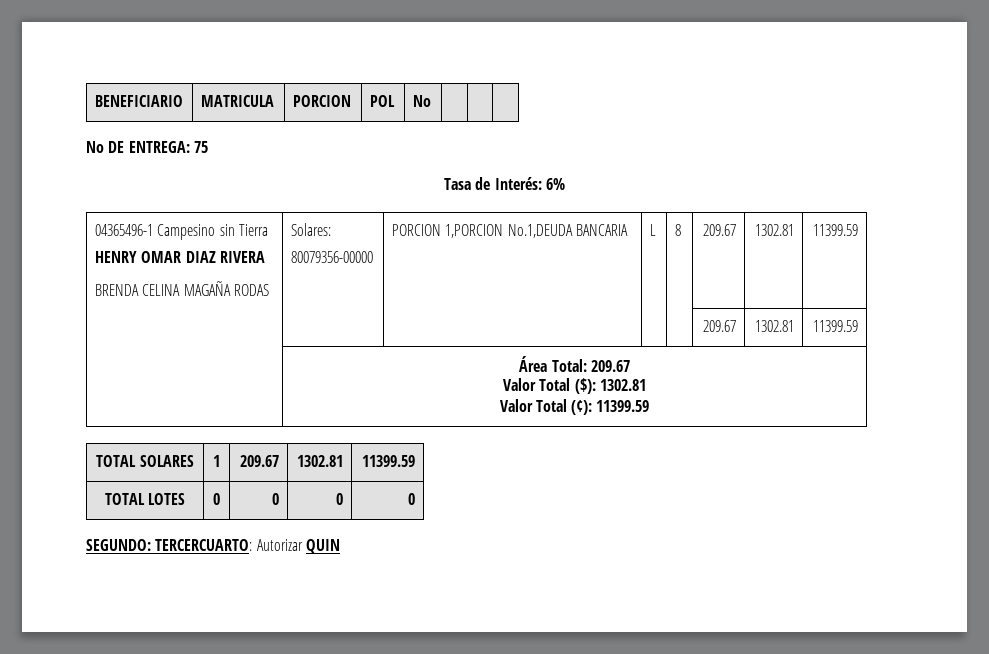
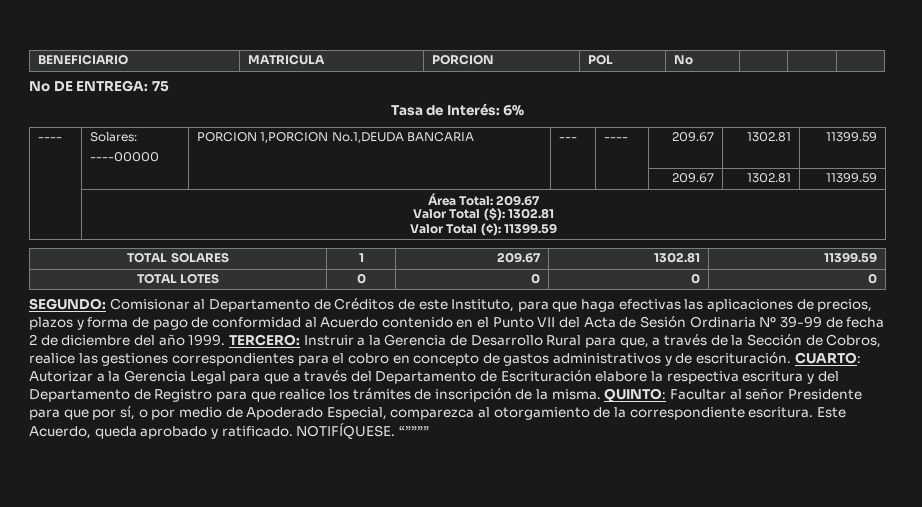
[94,224,268,240] [94,251,265,263] [94,280,269,296] 04365496-1 Campesino sin Tierra // HENRY OMAR DIAZ RIVERA // BRENDA CELINA MAGAÑA RODAS -> [38,137,63,141] ----
[290,251,373,263] 80079356-00000 -> [90,152,160,162] ----00000
[649,224,656,236] [674,224,681,236] L | 8 -> [559,137,578,141] [604,137,629,141] --- | ----
[155,539,340,554] TERCERCUARTO: Autorizar QUIN -> [109,298,873,312] [29,316,885,330] [29,334,882,348] [29,352,861,366] [29,370,839,384] [29,388,862,402] [29,406,846,420] [29,423,429,439] Comisionar al Departamento de Créditos de este Instituto, para que haga efectivas las aplicaciones de precios, plazos y forma de pago de conformidad al Acuerdo contenido en el Punto VII del Acta de Sesión Ordinaria Nº 39-99 de fecha 2 de diciembre del año 1999. TERCERO: Instruir a la Gerencia de Desarrollo Rural para que, a través de la Sección de Cobros, realice las gestiones correspondientes para el cobro en concepto de gastos administrativos y de escrituración. CUARTO: Autorizar a la Gerencia Legal para que a través del Departamento de Escrituración elabore la respectiva escritura y del Departamento de Registro para que realice los trámites de inscripción de la misma. QUINTO: Facultar al señor Presidente para que por sí, o por medio de Apoderado Especial, comparezca al otorgamiento de la correspondiente escritura. Este Acuerdo, queda aprobado y ratificado. NOTIFÍQUESE. “””””

